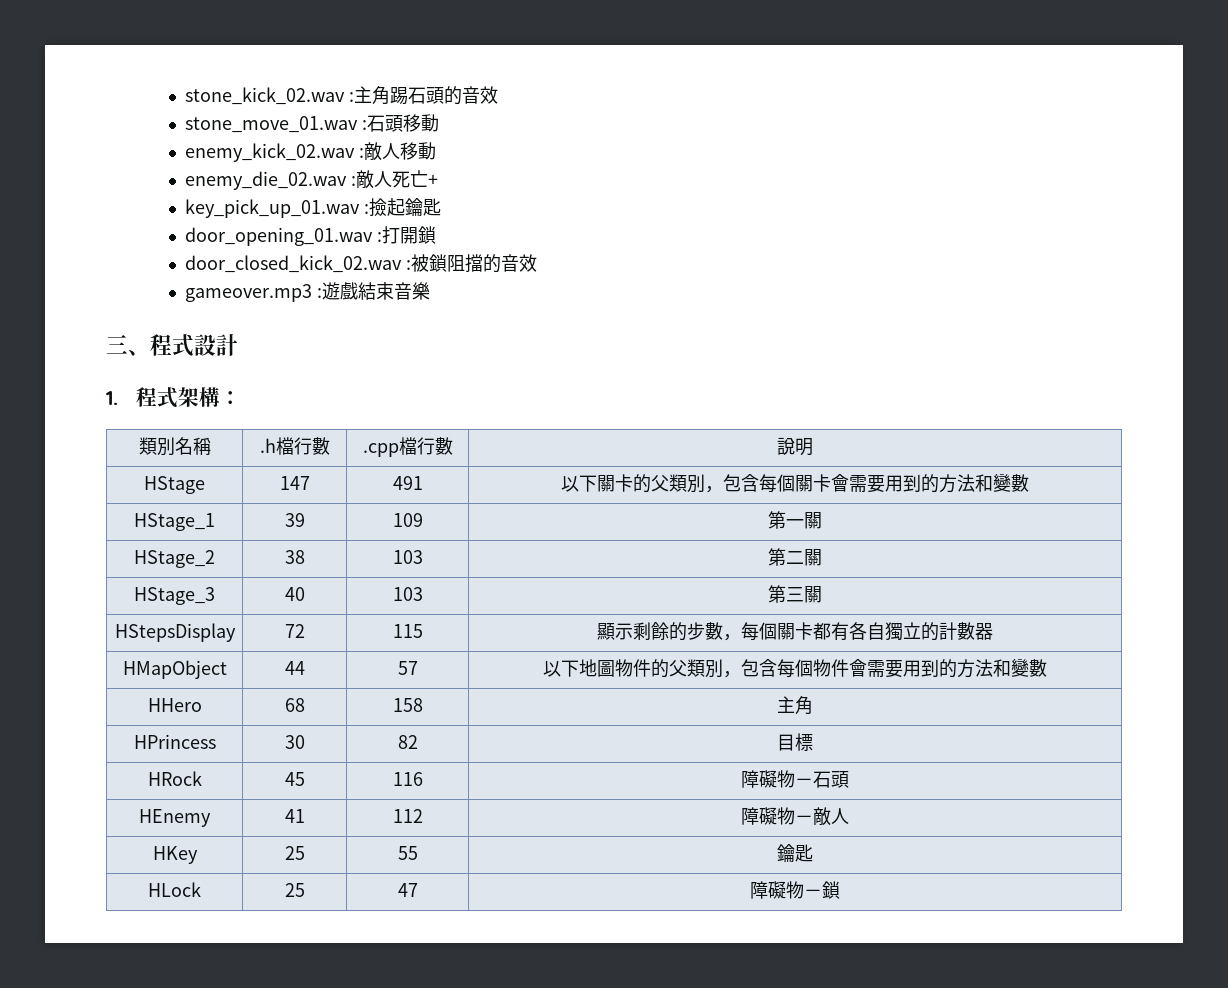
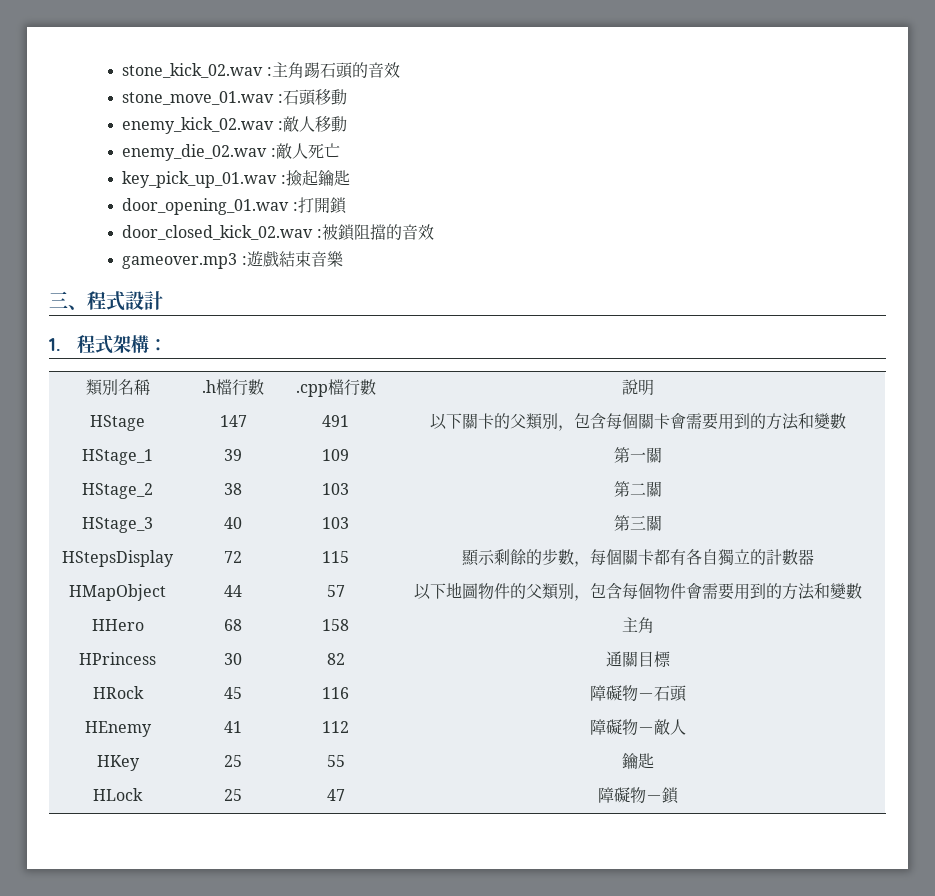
[428,174,439,186] + -> (340, 150) none
(418, 742) none -> [606,651,638,667] 通關

